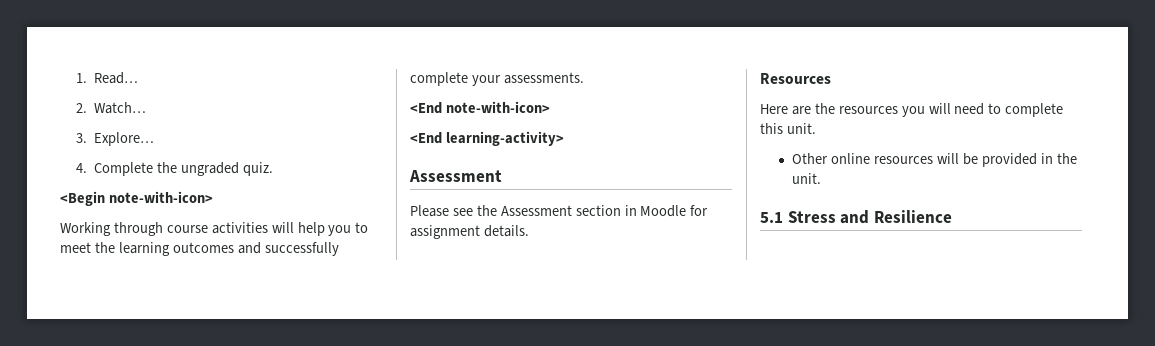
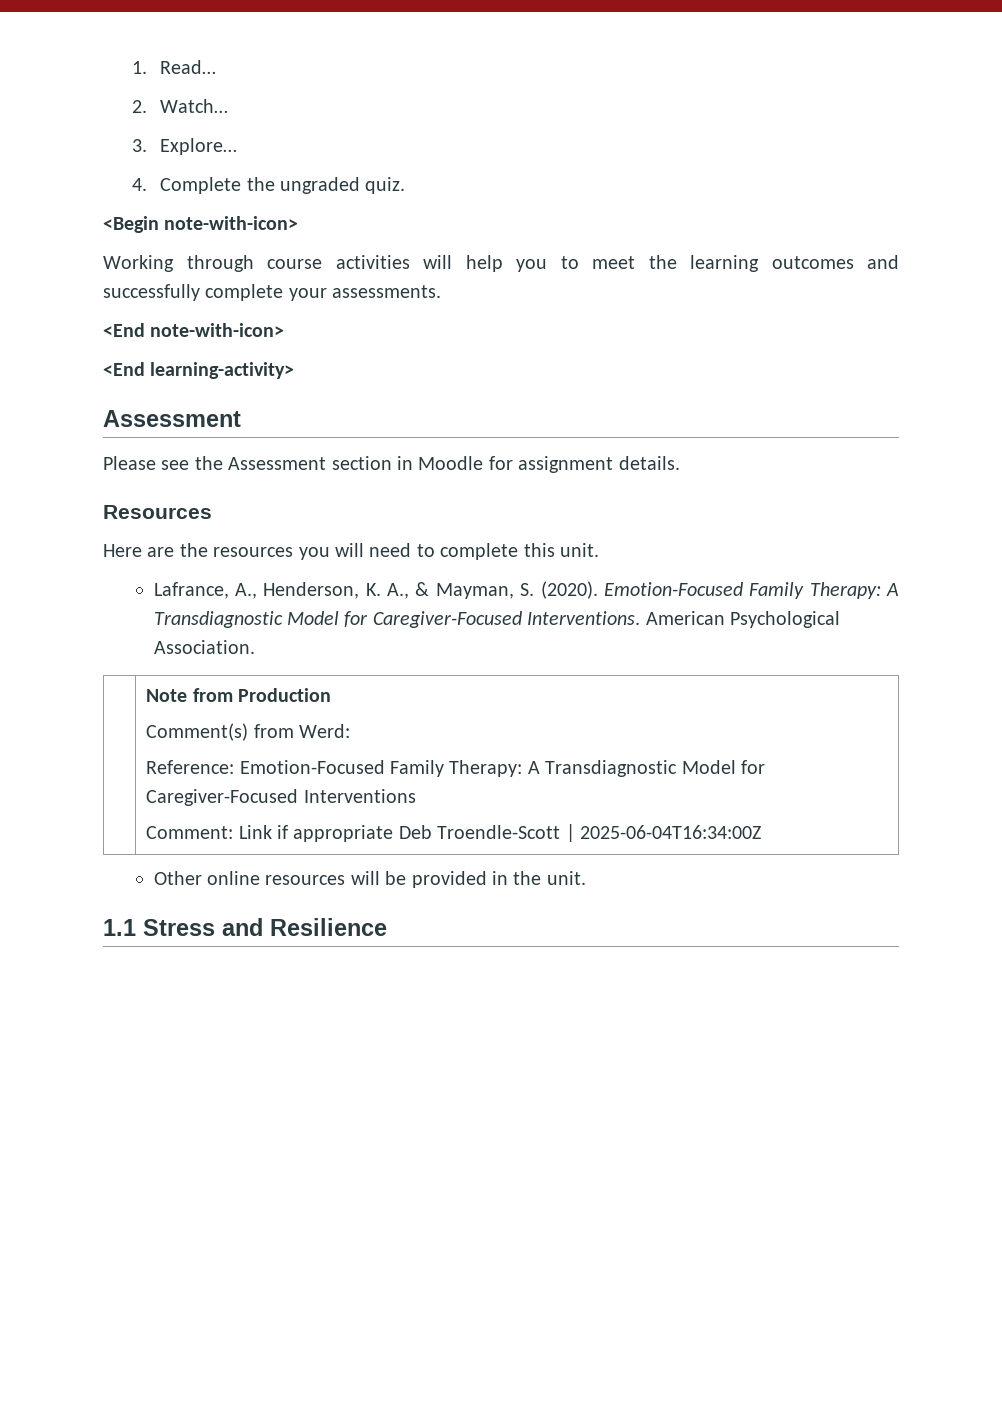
(816, 128) none -> [153,581,900,599] [153,611,841,628] [153,640,255,654] [146,688,332,702] [146,723,351,741] [146,760,766,777] [146,789,416,806] [146,824,762,842] // Lafrance, A., Henderson, K. A., & Mayman, S. (2020). Emotion-Focused Family Therapy: A Transdiagnostic Model for Caregiver-Focused Interventions. American Psychological Association. // | Note from Production // Comment(s) from Werd: // Reference: Emotion-Focused Family Therapy: A Transdiagnostic Model for Caregiver-Focused Interventions // Comment: Link if appropriate Deb Troendle-Scott | 2025-06-04T16:34:00Z
[760,212,783,223] 5.1 -> [103,919,136,936] 1.1

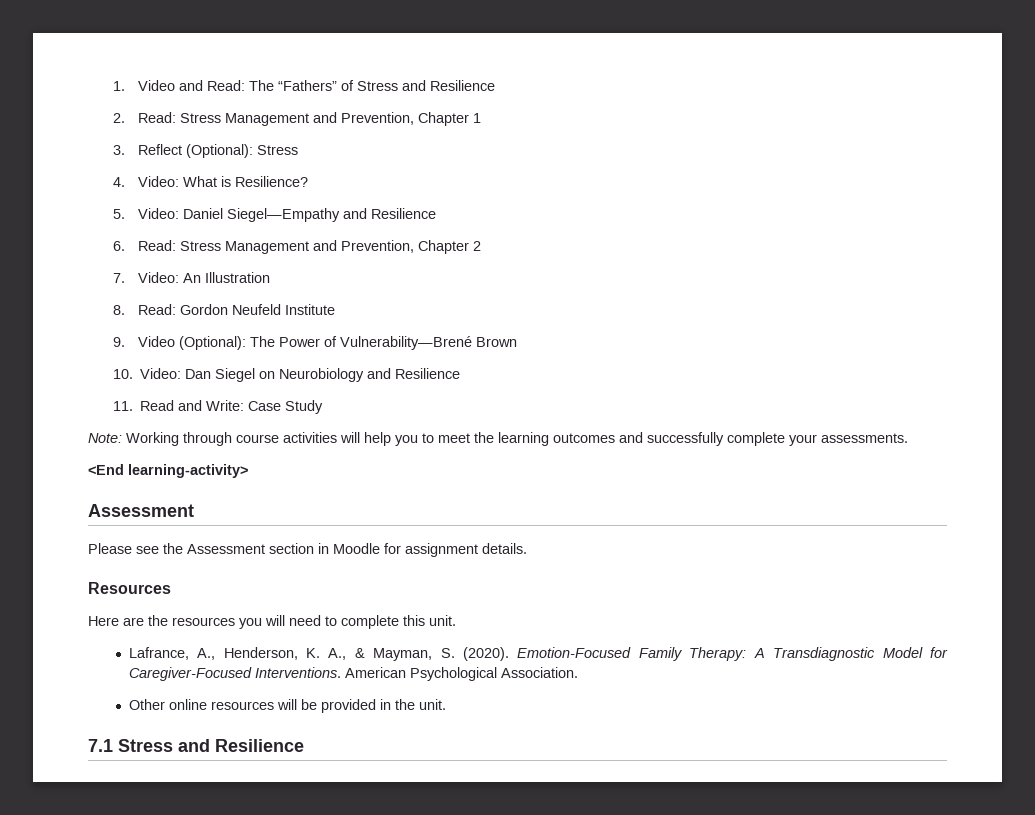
[160,60,217,74] [131,99,229,113] [131,138,238,155] [131,177,406,194] [103,216,299,233] Read… // 2. Watch… // 3. Explore… // 4. Complete the ungraded quiz. // <Begin note-with-icon> // -> [137,80,495,91] [112,112,481,126] [112,144,298,158] [112,176,308,187] [112,208,436,222] [112,240,481,254] [112,272,270,283] [112,304,335,315] [112,336,517,350] [112,368,461,382] [112,400,324,414] [88,433,122,443] Video and Read: The “Fathers” of Stress and Resilience // 2. Read: Stress Management and Prevention, Chapter 1 // 3. Reflect (Optional): Stress // 4. Video: What is Resilience? // 5. Video: Daniel Siegel—Empathy and Resilience // 6. Read: Stress Management and Prevention, Chapter 2 // 7. Video: An Illustration // 8. Read: Gordon Neufeld Institute // 9. Video (Optional): The Power of Vulnerability—Brené Brown // 10. Video: Dan Siegel on Neurobiology and Resilience // 11. Read and Write: Case Study // Note:
[103,323,285,337] // <End note-with-icon> -> (908, 438) none
[146,688,332,702] [146,723,351,741] [146,760,766,777] [146,789,416,806] [146,824,762,842] // | Note from Production // Comment(s) from Werd: // Reference: Emotion-Focused Family Therapy: A Transdiagnostic Model for Caregiver-Focused Interventions // Comment: Link if appropriate Deb Troendle-Scott | 2025-06-04T16:34:00Z -> (578, 672) none
[103,919,136,936] 1.1 -> [88,739,113,752] 7.1

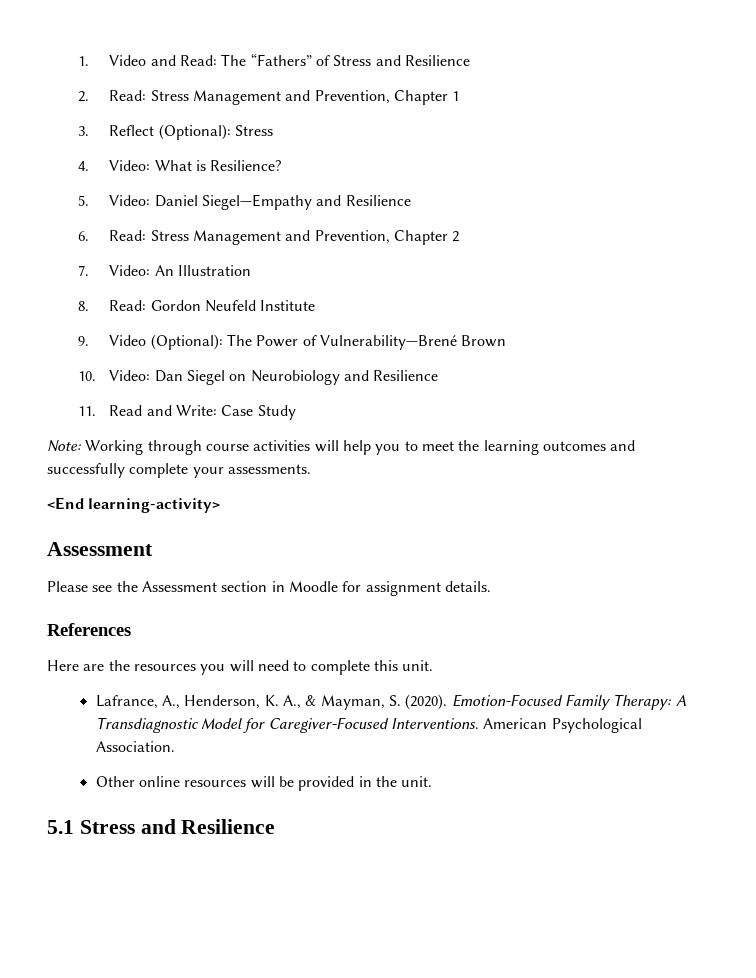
[88,582,171,594] Resources -> [47,623,131,636] References
[88,739,113,752] 7.1 -> [47,820,74,834] 5.1

